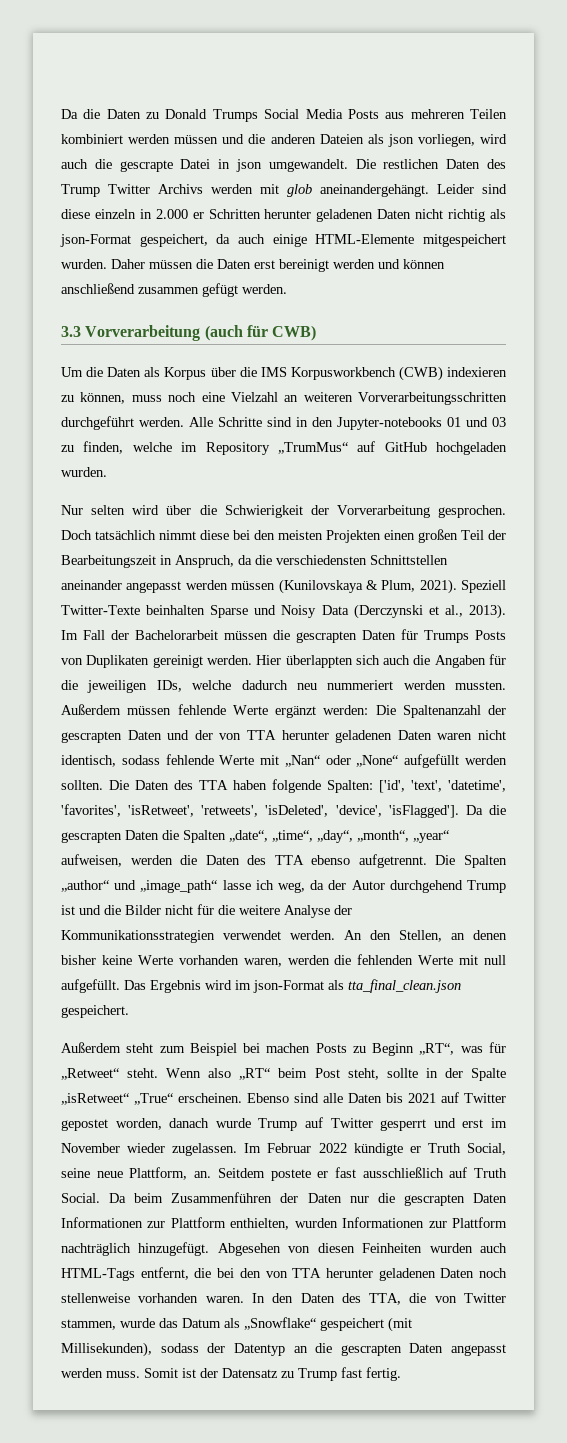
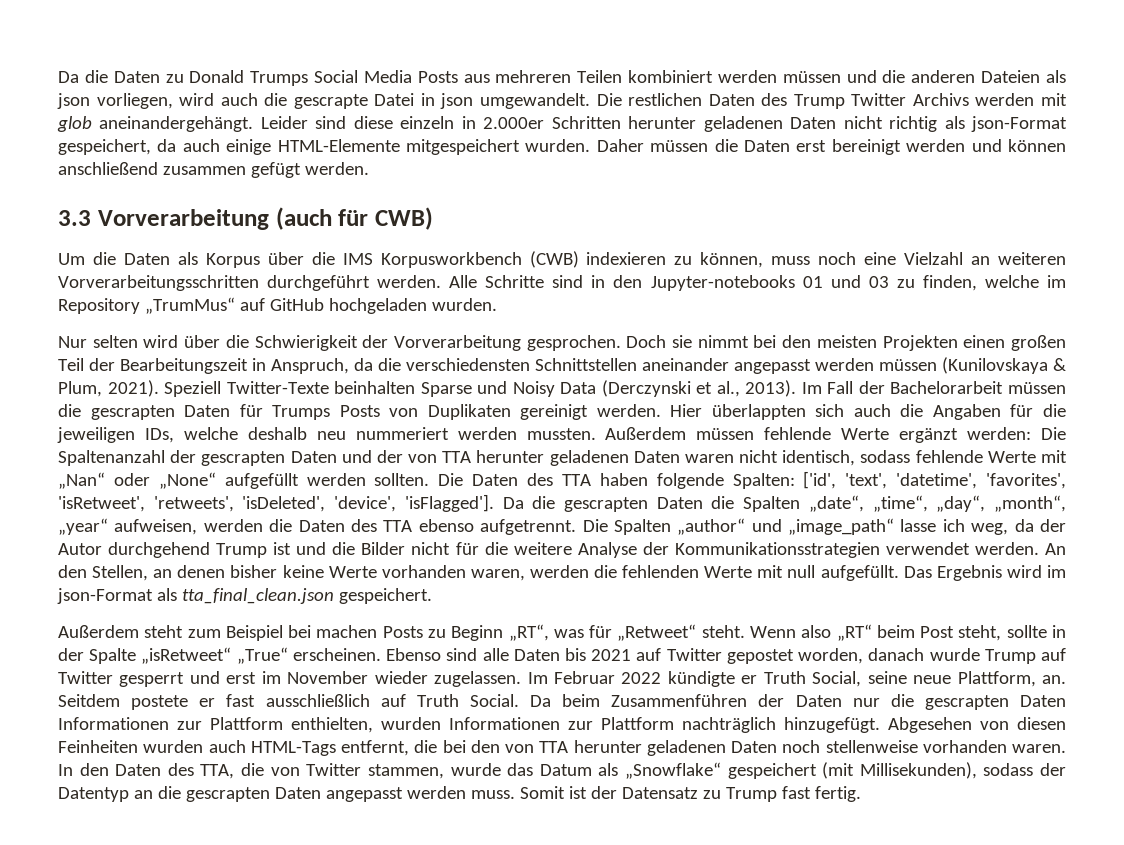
[155,209,204,219] 2.000 er -> [483,117,545,129] 2.000er
[95,530,229,540] tatsächlich nimmt diese -> [672,335,749,348] sie nimmt
[241,680,288,690] dadurch -> [247,427,307,440] deshalb

